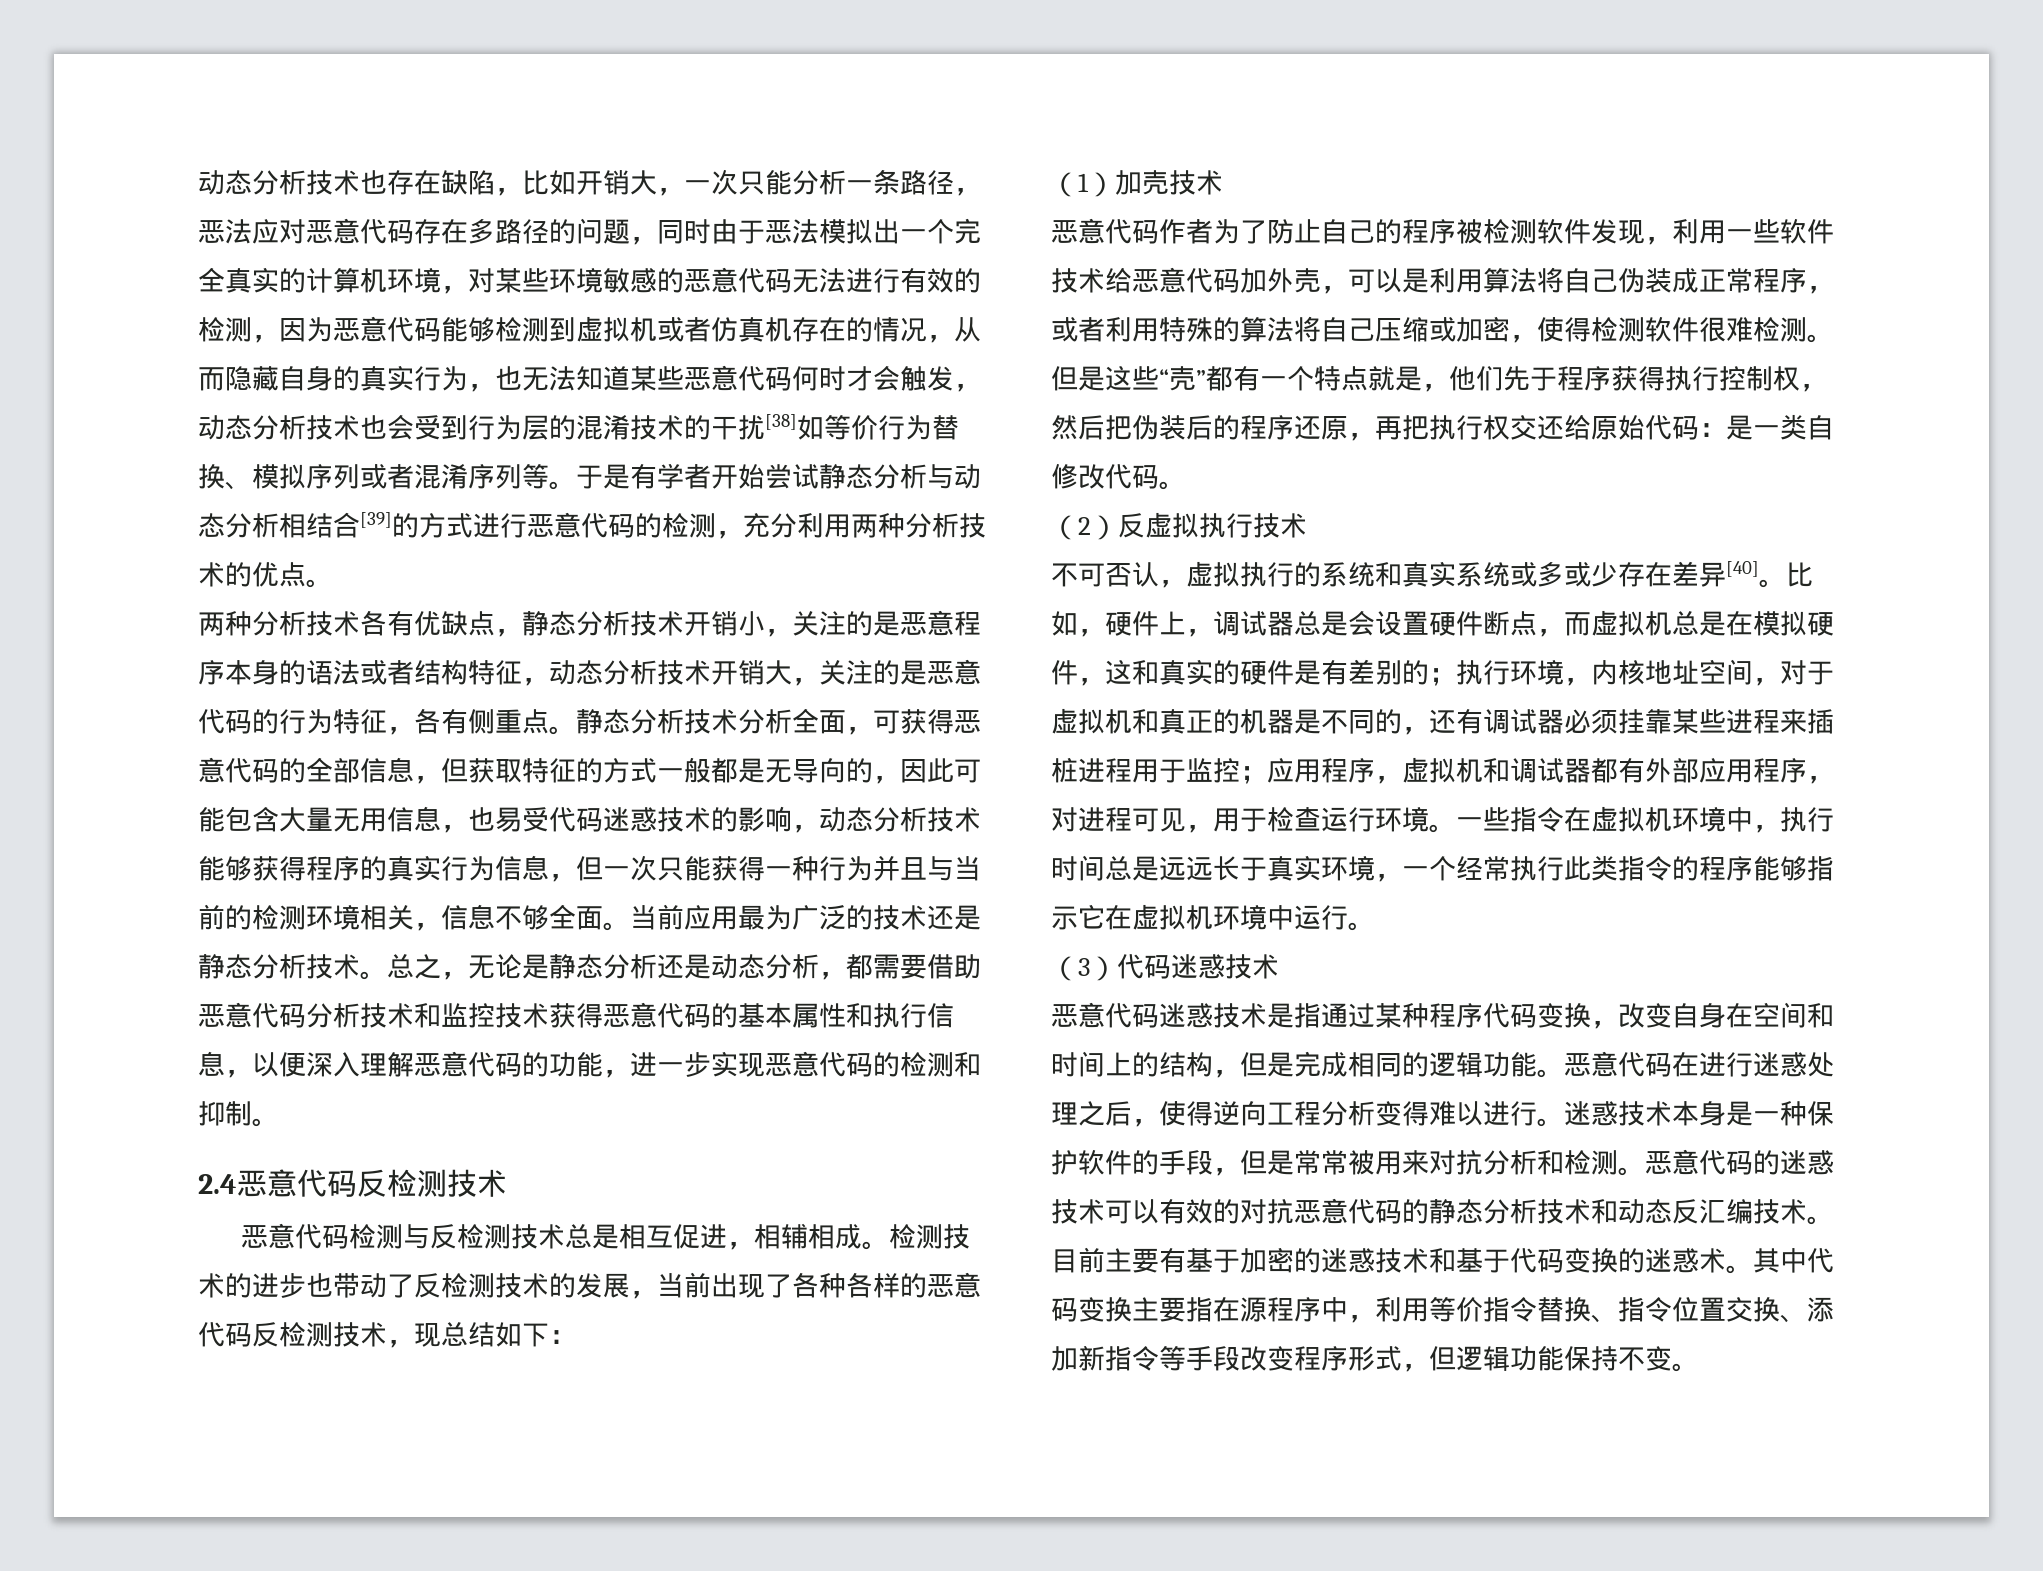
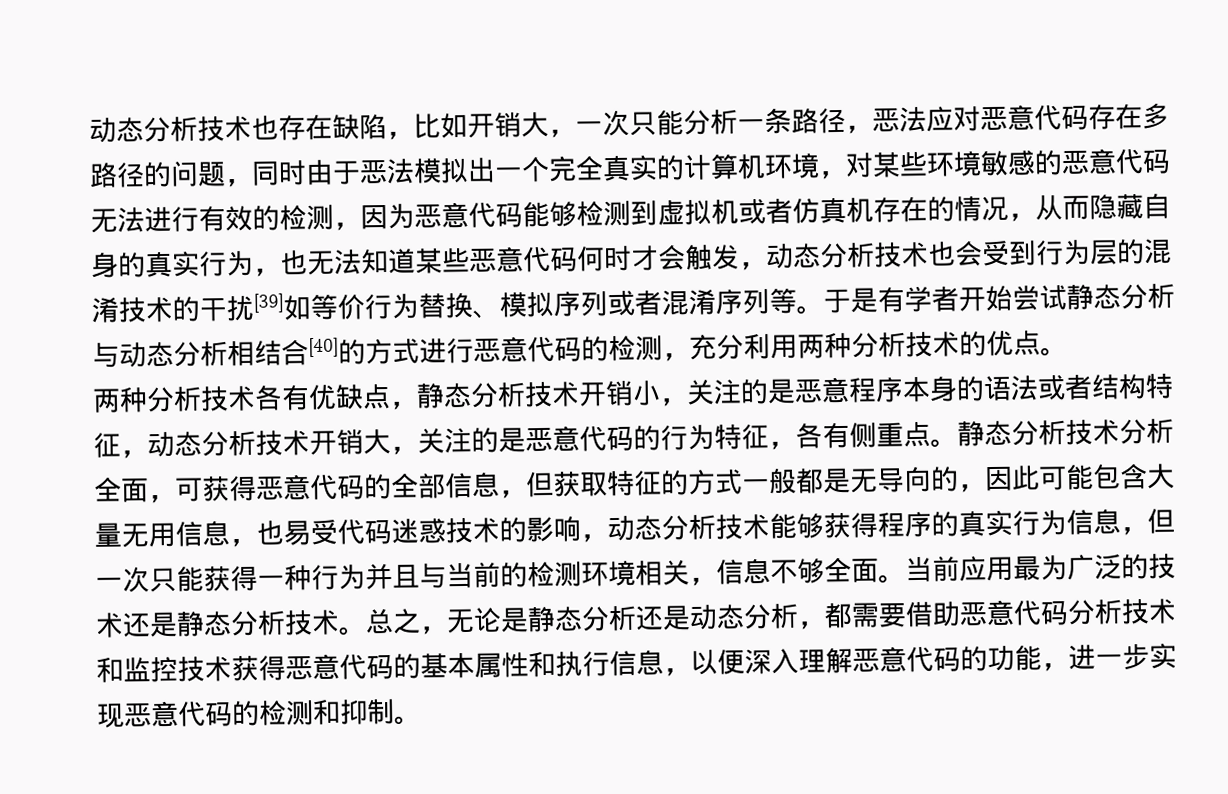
[765,414,797,430] [38] -> [253,293,284,313] [39]
[360,512,392,528] [39] -> [308,337,339,358] [40]
[198,1169,507,1197] [241,1223,971,1250] [198,1272,981,1299] [198,1322,576,1348] [1051,170,1223,197] [1051,218,1834,245] [1051,267,1834,294] [1051,316,1834,343] [1051,366,1827,392] [1051,414,1834,441] [1051,463,1186,490] [1051,512,1307,540] [1051,561,1759,588] [1759,562,1813,588] [1051,610,1834,637] [1051,659,1834,686] [1051,708,1834,735] [1051,757,1834,784] [1051,806,1834,833] [1051,855,1834,882] [1051,904,1375,931] [1051,954,1279,981] [1051,1002,1834,1029] [1051,1051,1834,1078] [1051,1100,1834,1127] [1051,1149,1834,1176] [1051,1198,1834,1225] [1051,1247,1834,1274] [1051,1296,1834,1323] [1051,1345,1699,1372] // 2.4恶意代码反检测技术 // 恶意代码检测与反检测技术总是相互促进，相辅相成。检测技术的进步也带动了反检测技术的发展，当前出现了各种各样的恶意代码反检测技术，现总结如下： // （1）加壳技术 // 恶意代码作者为了防止自己的程序被检测软件发现，利用一些软件技术给恶意代码加外壳，可以是利用算法将自己伪装成正常程序，或者利用特殊的算法将自己压缩或加密，使得检测软件很难检测。但是这些“壳”都有一个特点就是，他们先于程序获得执行控制权，然后把伪装后的程序还原，再把执行权交还给原始代码：是一类自修改代码。 // （2）反虚拟执行技术 // 不可否认，虚拟执行的系统和真实系统或多或少存在差异[40]。比如，硬件上，调试器总是会设置硬件断点，而虚拟机总是在模拟硬件，这和真实的硬件是有差别的；执行环境，内核地址空间，对于虚拟机和真正的机器是不同的，还有调试器必须挂靠某些进程来插桩进程用于监控；应用程序，虚拟机和调试器都有外部应用程序，对进程可见，用于检查运行环境。一些指令在虚拟机环境中，执行时间总是远远长于真实环境，一个经常执行此类指令的程序能够指示它在虚拟机环境中运行。 // （3）代码迷惑技术 // 恶意代码迷惑技术是指通过某种程序代码变换，改变自身在空间和时间上的结构，但是完成相同的逻辑功能。恶意代码在进行迷惑处理之后，使得逆向工程分析变得难以进行。迷惑技术本身是一种保护软件的手段，但是常常被用来对抗分析和检测。恶意代码的迷惑技术可以有效的对抗恶意代码的静态分析技术和动态反汇编技术。目前主要有基于加密的迷惑技术和基于代码变换的迷惑术。其中代码变换主要指在源程序中，利用等价指令替换、指令位置交换、添加新指令等手段改变程序形式，但逻辑功能保持不变。 -> (422, 720) none

